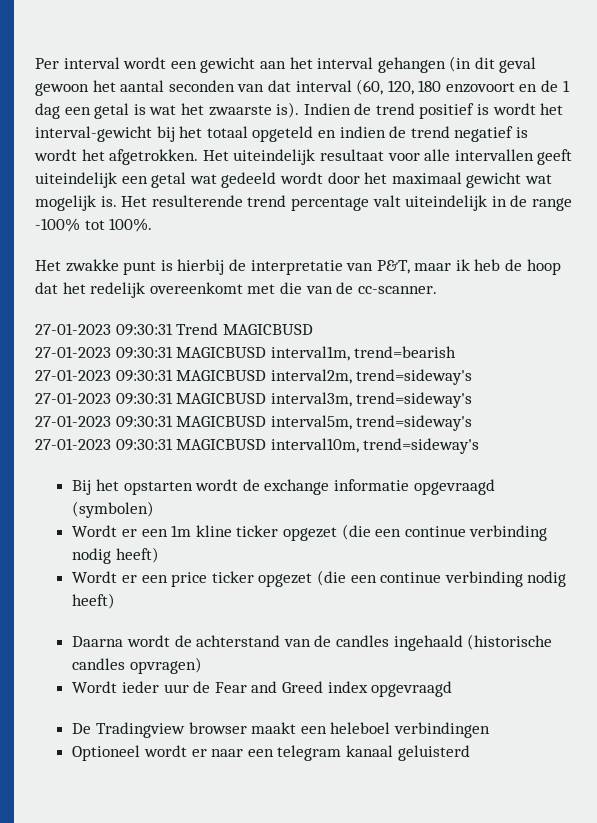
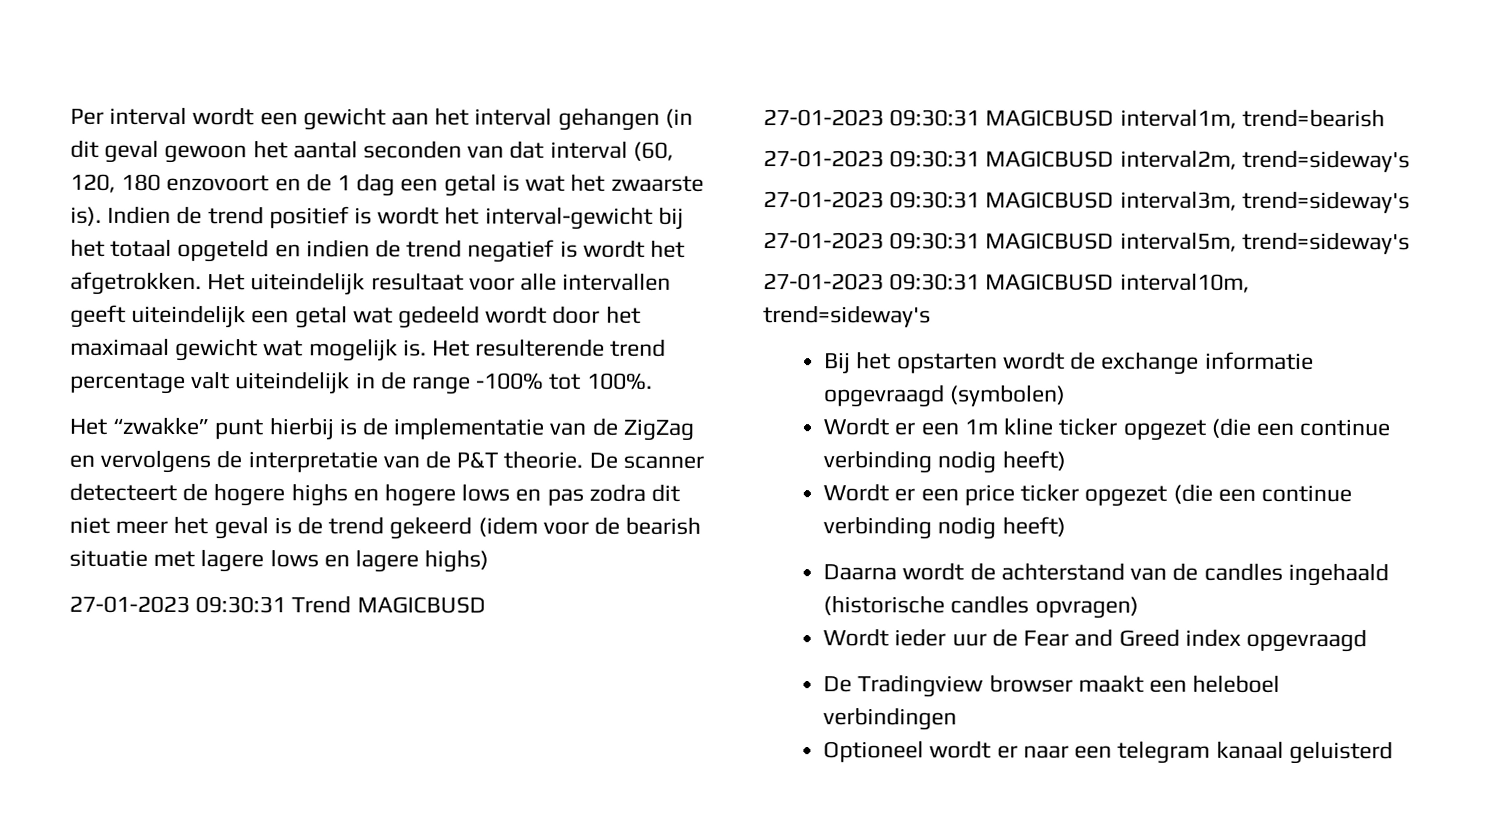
[65,259,561,275] [35,282,437,298] zwakke punt is hierbij de interpretatie van P&T, maar ik heb de hoop dat het redelijk overeenkomt met die van de cc-scanner. -> [112,416,694,441] [69,449,704,474] [69,482,681,507] [69,515,702,540] [69,549,490,573] “zwakke” punt hierbij is de implementatie van de ZigZag en vervolgens de interpretatie van de P&T theorie. De scanner detecteert de hogere highs en hogere lows en pas zodra dit niet meer het geval is de trend gekeerd (idem voor de bearish situatie met lagere lows en lagere highs)

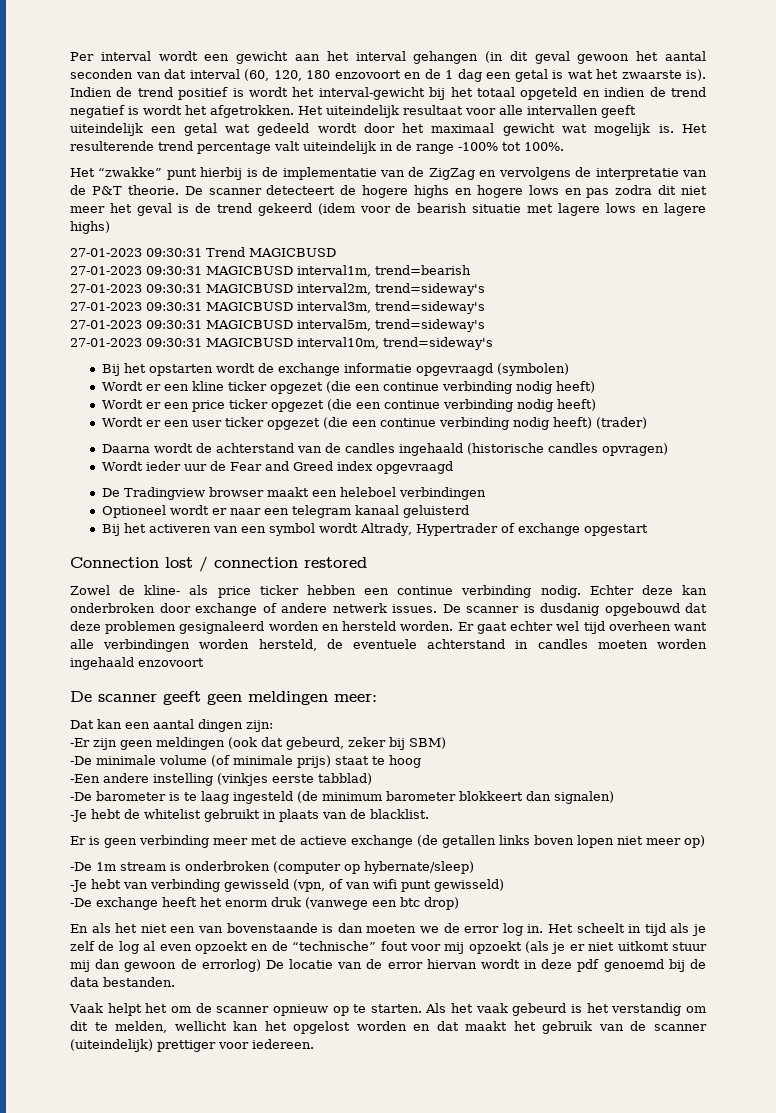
[963,419,998,435] 1m -> (189, 387) none
(1066, 526) none -> [101,417,647,430] // Wordt er een user ticker opgezet (die een continue verbinding nodig heeft) (trader)
(1393, 752) none -> [101,523,648,536] [70,556,367,572] [70,585,707,598] [70,603,707,616] [70,621,708,634] [70,639,707,652] [70,657,204,670] [70,691,377,705] [70,719,273,732] [70,737,446,750] [70,755,421,768] [70,773,372,786] [70,791,614,804] [70,809,429,822] [70,835,705,848] [70,861,474,874] [70,879,504,892] [70,897,459,910] [70,923,707,936] [70,941,708,954] [70,959,706,972] [70,977,175,987] [69,1003,706,1016] [70,1021,707,1034] [70,1039,314,1052] // Bij het activeren van een symbol wordt Altrady, Hypertrader of exchange opgestart // Connection lost / connection restored // Zowel de kline- als price ticker hebben een continue verbinding nodig. Echter deze kan onderbroken door exchange of andere netwerk issues. De scanner is dusdanig opgebouwd dat deze problemen gesignaleerd worden en hersteld worden. Er gaat echter wel tijd overheen want alle verbindingen worden hersteld, de eventuele achterstand in candles moeten worden ingehaald enzovoort // De scanner geeft geen meldingen meer: // Dat kan een aantal dingen zijn: // -Er zijn geen meldingen (ook dat gebeurd, zeker bij SBM) // -De minimale volume (of minimale prijs) staat te hoog // -Een andere instelling (vinkjes eerste tabblad) // -De barometer is te laag ingesteld (de minimum barometer blokkeert dan signalen) // -Je hebt de whitelist gebruikt in plaats van de blacklist. // Er is geen verbinding meer met de actieve exchange (de getallen links boven lopen niet meer op) // -De 1m stream is onderbroken (computer op hybernate/sleep) // -Je hebt van verbinding gewisseld (vpn, of van wifi punt gewisseld) // -De exchange heeft het enorm druk (vanwege een btc drop) // En als het niet een van bovenstaande is dan moeten we de error log in. Het scheelt in tijd als je zelf de log al even opzoekt en de “technische” fout voor mij opzoekt (als je er niet uitkomt stuur mij dan gewoon de errorlog) De locatie van de error hiervan wordt in deze pdf genoemd bij de data bestanden. // Vaak helpt het om de scanner opnieuw op te starten. Als het vaak gebeurd is het verstandig om dit te melden, wellicht kan het opgelost worden en dat maakt het gebruik van de scanner (uiteindelijk) prettiger voor iedereen.

